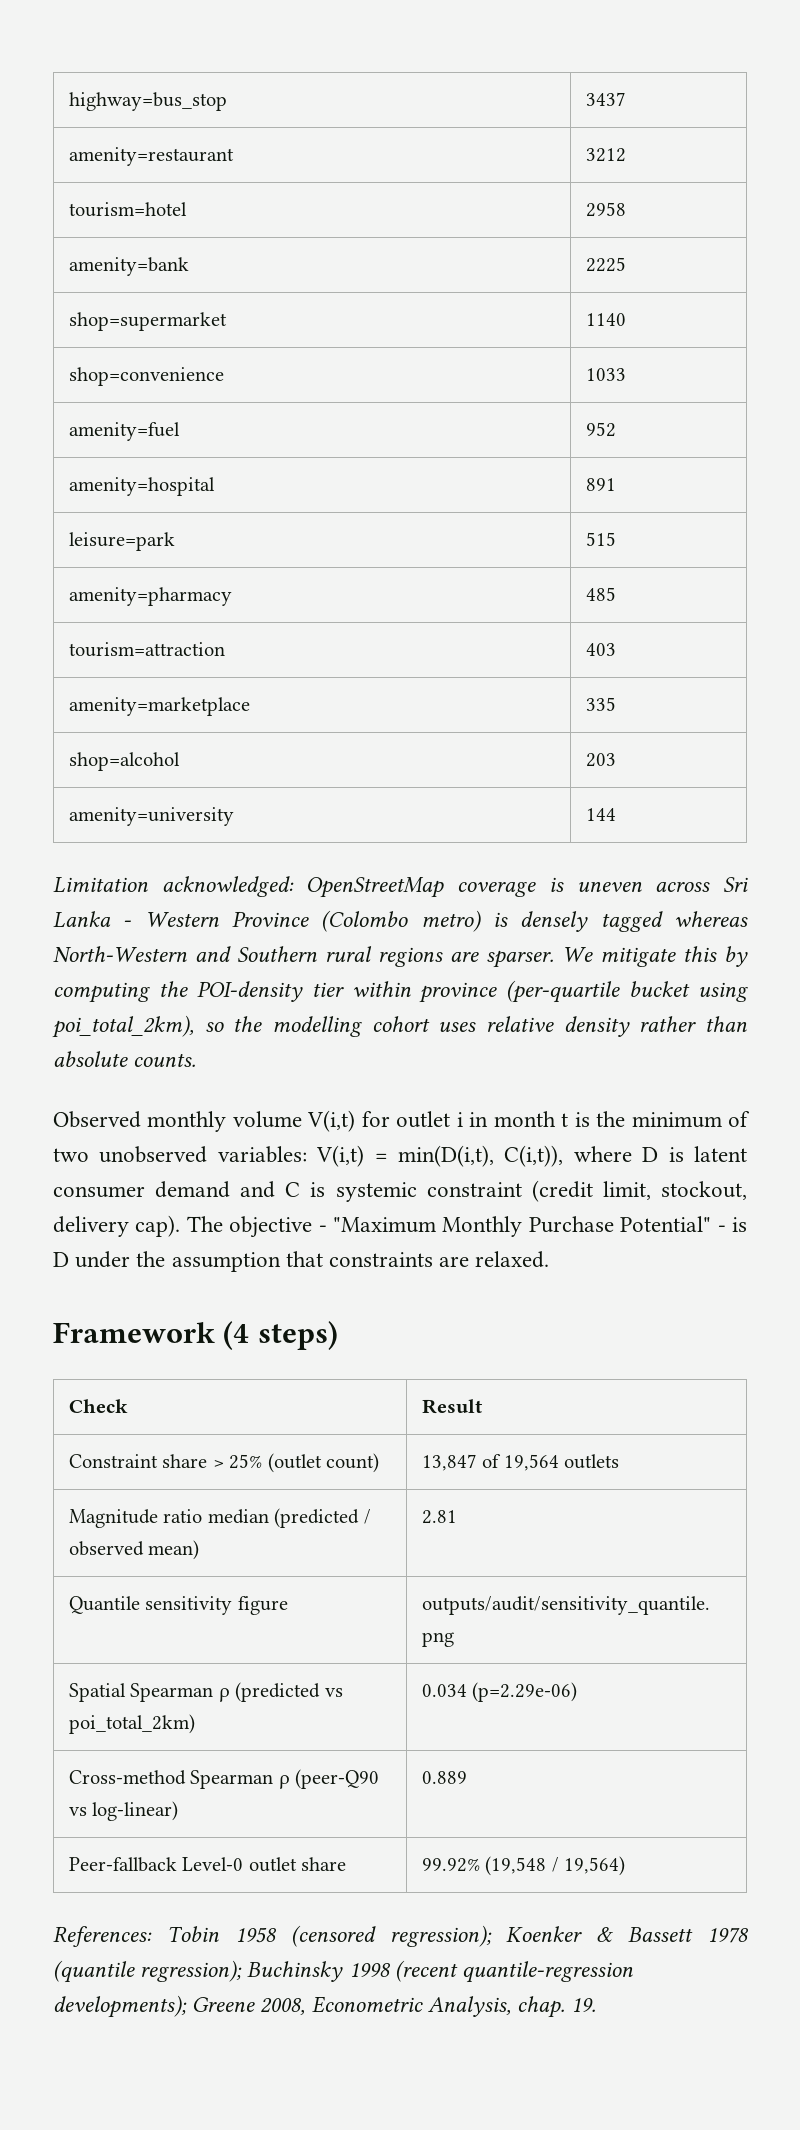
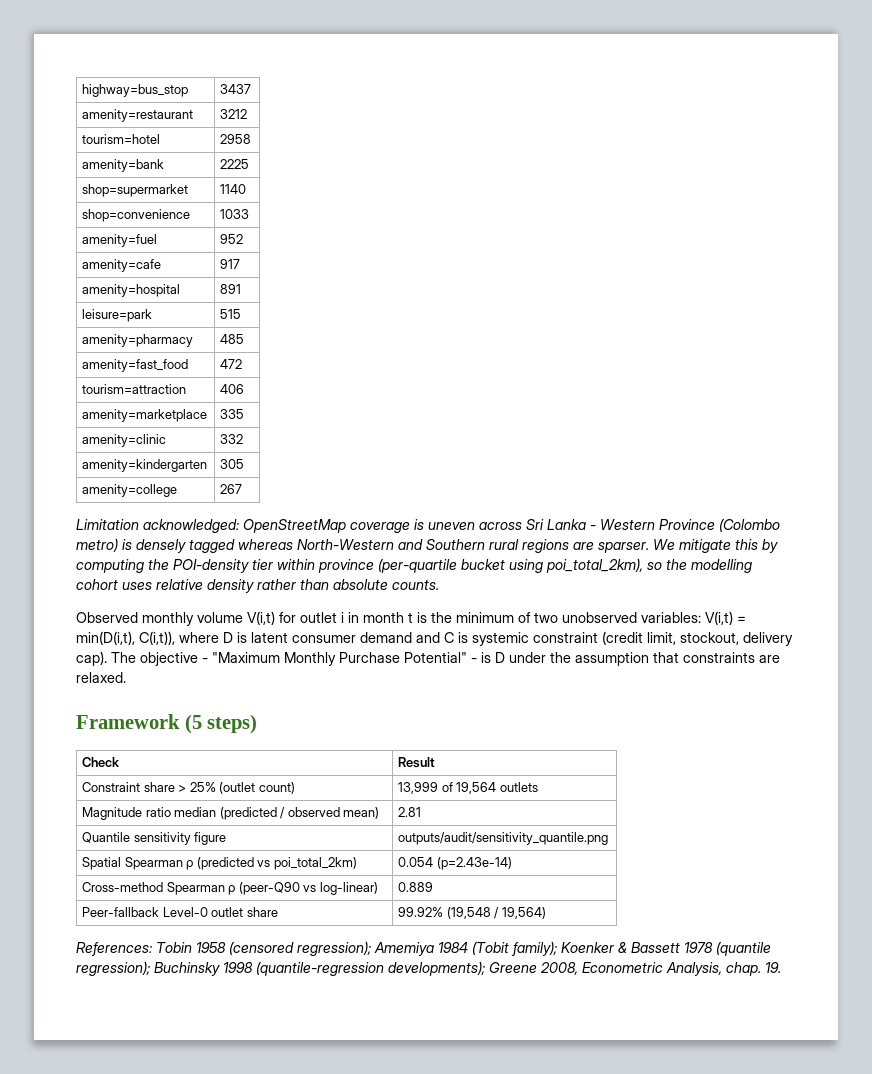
(616, 429) none -> [82,259,162,272] [220,259,241,269] // amenity=cafe | 917
(616, 594) none -> [82,359,189,372] [220,359,243,369] // amenity=fast_food | 472
[585,643,616,656] 403 -> [220,384,245,394] 406
[68,752,180,771] [585,753,616,767] [68,807,234,826] [585,808,616,821] shop=alcohol | 203 // amenity=university | 144 -> [82,434,167,447] [220,434,244,444] [82,459,208,472] [220,459,245,469] [82,484,178,497] [220,484,243,494] amenity=clinic | 332 // amenity=kindergarten | 305 // amenity=college | 267
[223,1321,250,1350] (4 -> [184,714,202,734] (5
[421,1454,477,1471] 13,847 -> [398,782,439,794] 13,999
[421,1682,578,1702] 0.034 (p=2.29e-06) -> [398,857,512,870] 0.054 (p=2.43e-14)
(492, 1936) none -> [374,941,558,956] Amemiya 1984 (Tobit family);
[394,1960,634,1983] (recent quantile-regression -> [256,961,384,976] (quantile-regression

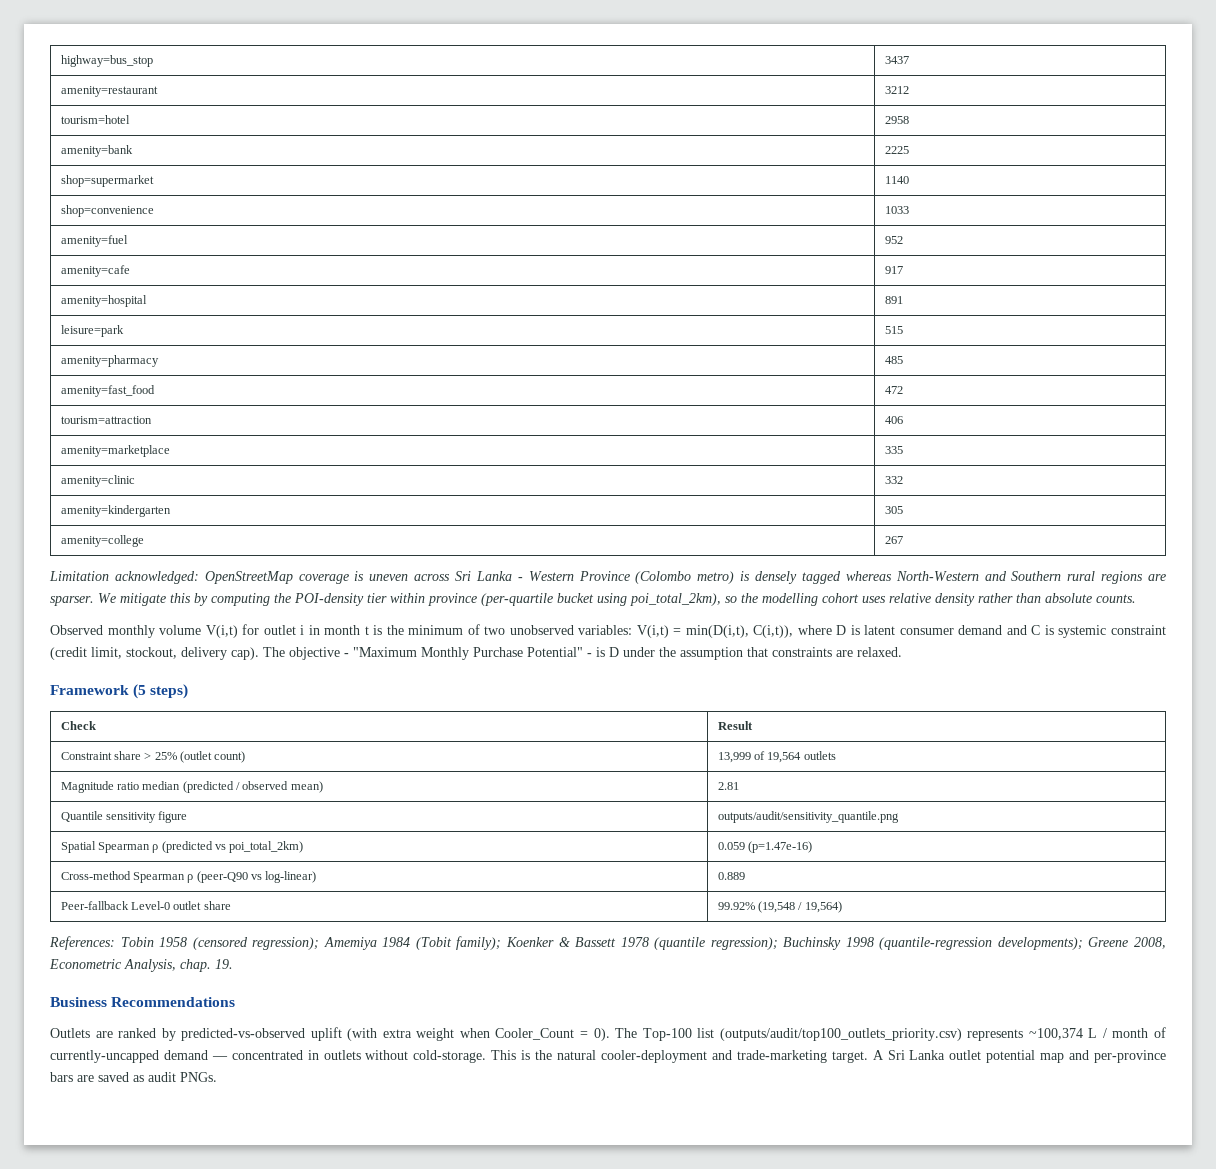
[398,857,512,870] 0.054 (p=2.43e-14) -> [717,841,812,853] 0.059 (p=1.47e-16)
(781, 967) none -> [50,997,236,1007] [50,1027,1166,1041] [50,1050,1166,1063] [50,1072,217,1082] // Business Recommendations // Outlets are ranked by predicted-vs-observed uplift (with extra weight when Cooler_Count = 0). The Top-100 list (outputs/audit/top100_outlets_priority.csv) represents ~100,374 L / month of currently-uncapped demand — concentrated in outlets without cold-storage. This is the natural cooler-deployment and trade-marketing target. A Sri Lanka outlet potential map and per-province bars are saved as audit PNGs.

